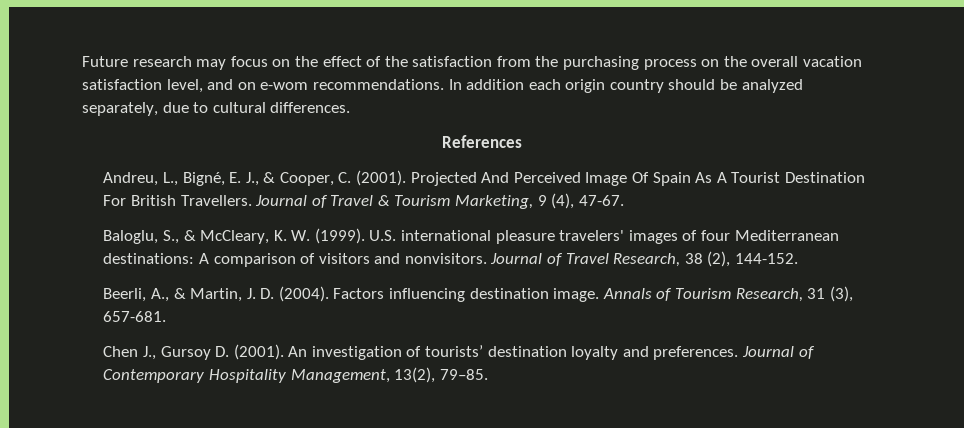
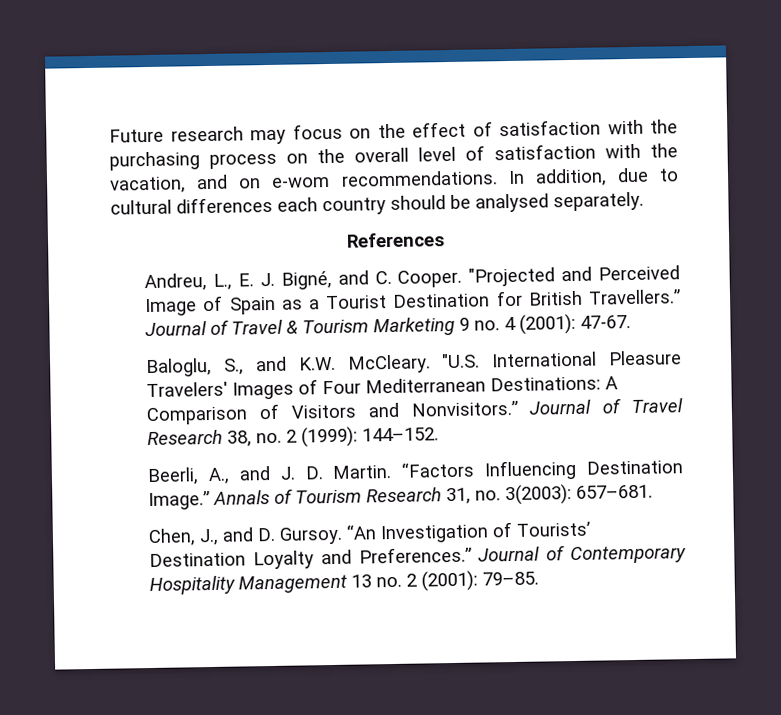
[384,56,531,67] the satisfaction from -> [499,119,644,137] satisfaction with
[803,56,863,67] [82,79,203,93] vacation satisfaction level, -> [418,143,678,162] [109,176,186,194] level of satisfaction with the vacation,
[466,79,803,93] [82,102,351,116] [442,135,522,148] [103,170,865,186] [103,195,252,206] addition each origin country should be analyzed separately, due to cultural differences. // References // Andreu, L., Bigné, E. J., & Cooper, C. (2001). Projected And Perceived Image Of Spain As A Tourist Destination For British Travellers. -> [534,167,679,187] [110,191,644,216] [345,232,445,248] [144,265,680,292] [144,289,681,317] addition, due to cultural differences each country should be analysed separately. // References // Andreu, L., E. J. Bigné, and C. Cooper. "Projected and Perceived Image of Spain as a Tourist Destination for British Travellers.”
[455,193,624,209] [103,228,839,244] [103,251,799,267] [103,286,853,302] [103,311,167,322] [103,344,815,360] [103,367,436,383] Marketing, 9 (4), 47-67. // Baloglu, S., & McCleary, K. W. (1999). U.S. international pleasure travelers' images of four Mediterranean destinations: A comparison of visitors and nonvisitors. Journal of Travel Research, 38 (2), 144-152. // Beerli, A., & Martin, J. D. (2004). Factors influencing destination image. Annals of Tourism Research, 31 (3), 657-681. // Chen J., Gursoy D. (2001). An investigation of tourists’ destination loyalty and preferences. Journal of Contemporary Hospitality Management, 13(2), -> [373,313,632,337] [145,350,682,378] [146,376,619,400] [146,398,683,426] [147,426,440,448] [147,459,684,486] [148,484,654,511] [148,521,591,547] [149,545,687,570] [149,570,479,596] Marketing 9 no. 4 (2001): 47-67. // Baloglu, S., and K.W. McCleary. "U.S. International Pleasure Travelers' Images of Four Mediterranean Destinations: A Comparison of Visitors and Nonvisitors.” Journal of Travel Research 38, no. 2 (1999): 144–152. // Beerli, A., and J. D. Martin. “Factors Influencing Destination Image.” Annals of Tourism Research 31, no. 3(2003): 657–681. // Chen, J., and D. Gursoy. “An Investigation of Tourists’ Destination Loyalty and Preferences.” Journal of Contemporary Hospitality Management 13 no. 2 (2001):

